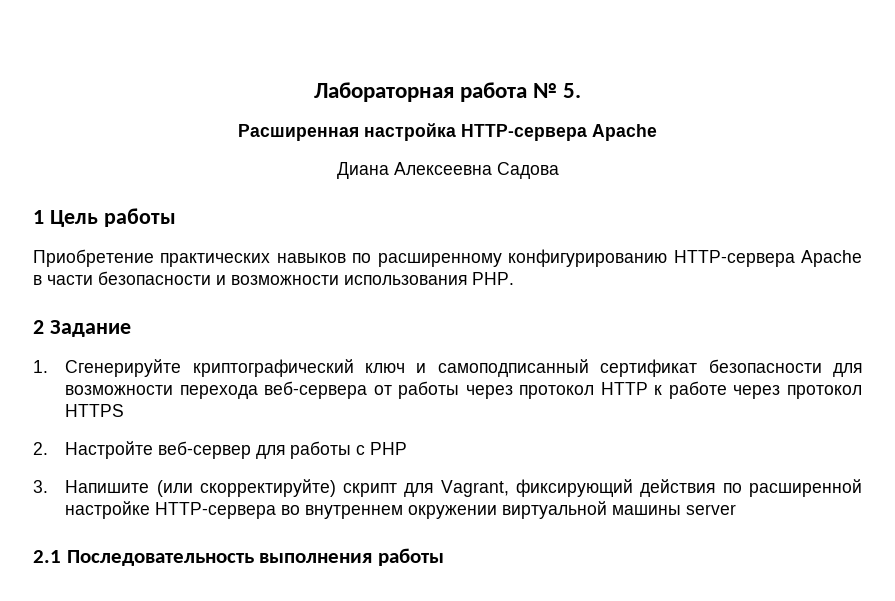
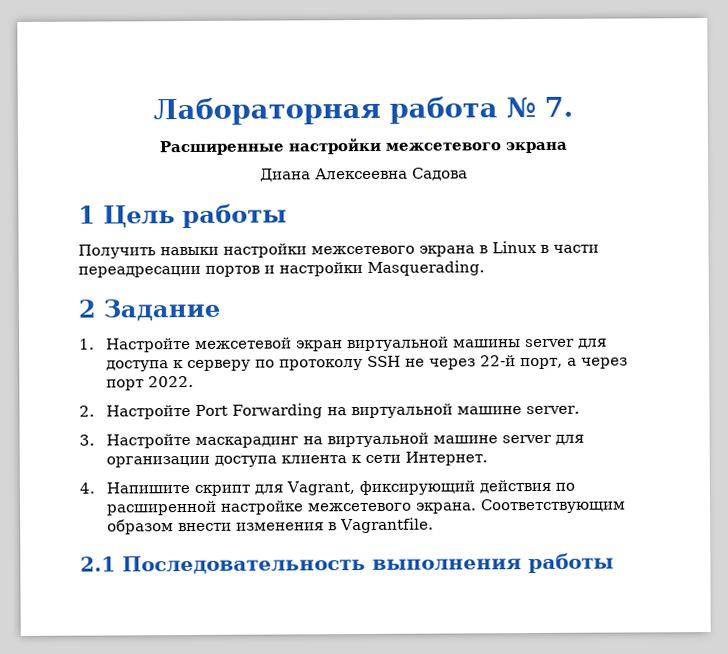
[563,83,582,98] [238,123,657,141] 5. // Расширенная настройка HTTP-сервера Apache -> [543,96,573,117] [158,137,568,156] 7. // Расширенные настройки межсетевого экрана
[33,249,863,267] [33,271,514,285] [33,320,131,337] [33,359,862,377] [65,381,863,399] [65,404,125,417] [33,441,408,459] [33,479,336,497] Приобретение практических навыков по расширенному конфигурированию HTTP-сервера Apache в части безопасности и возможности использования PHP. // 2 Задание // 1. Сгенерируйте криптографический ключ и самоподписанный сертификат безопасности для возможности перехода веб-сервера от работы через протокол HTTP к работе через протокол HTTPS // 2. Настройте веб-сервер для работы с PHP // 3. Напишите (или скорректируйте) -> [78,241,599,259] [78,260,485,278] [78,298,220,322] [79,336,607,353] [105,355,628,372] [105,375,194,391] [79,403,580,420] [79,432,584,449] [105,451,488,468] [79,482,190,494] Получить навыки настройки межсетевого экрана в Linux в части переадресации портов и настройки Masquerading. // 2 Задание // 1. Настройте межсетевой экран виртуальной машины server для доступа к серверу по протоколу SSH не через 22-й порт, а через порт 2022. // 2. Настройте Port Forwarding на виртуальной машине server. // 3. Настройте маскарадинг на виртуальной машине server для организации доступа клиента к сети Интернет. // 4. Напишите
[155,501,737,519] HTTP-сервера во внутреннем окружении виртуальной машины server -> [307,498,626,514] [106,517,434,535] межсетевого экрана. Соответствующим образом внести изменения в Vagrantfile.

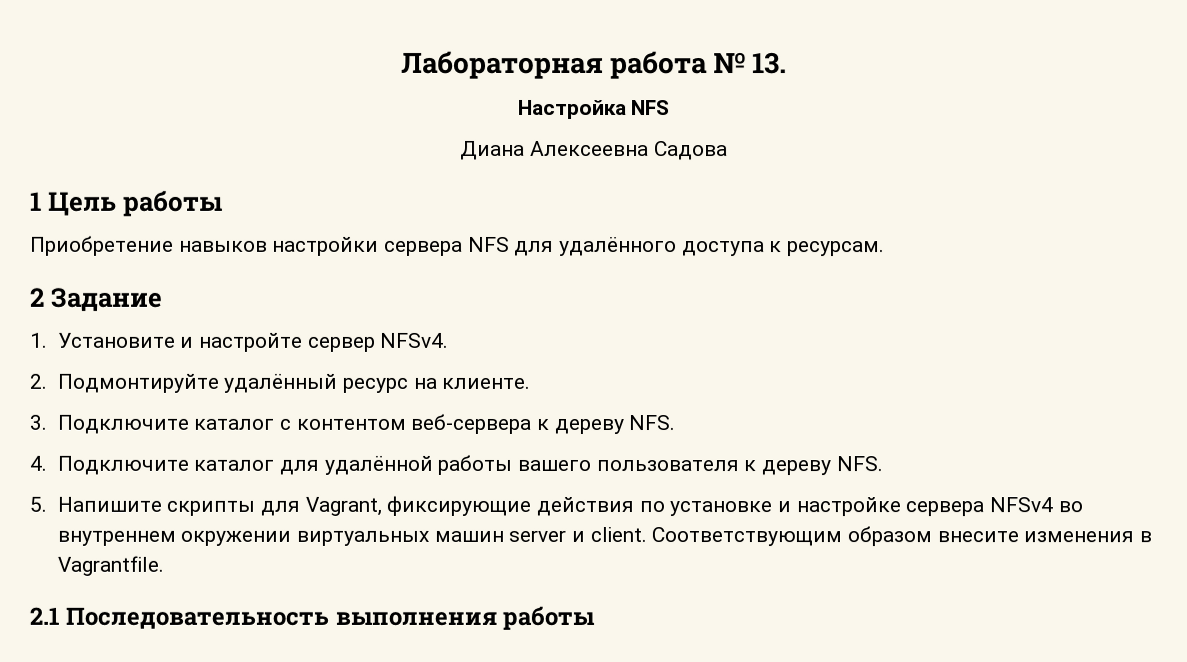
[543,96,573,117] [158,137,568,156] 7. // Расширенные настройки межсетевого экрана -> [752,52,788,75] [517,99,671,120] 13. // Настройка NFS
[78,241,599,259] [78,260,485,278] [78,298,220,322] [79,336,607,353] [105,355,628,372] [105,375,194,391] [79,403,580,420] [79,432,584,449] [105,451,488,468] [79,482,250,496] Получить навыки настройки межсетевого экрана в Linux в части переадресации портов и настройки Masquerading. // 2 Задание // 1. Настройте межсетевой экран виртуальной машины server для доступа к серверу по протоколу SSH не через 22-й порт, а через порт 2022. // 2. Настройте Port Forwarding на виртуальной машине server. // 3. Настройте маскарадинг на виртуальной машине server для организации доступа клиента к сети Интернет. // 4. Напишите скрипт -> [30,235,886,257] [30,287,164,312] [29,332,449,352] [29,373,531,393] [29,413,676,435] [29,454,883,476] [29,496,256,516] Приобретение навыков настройки сервера NFS для удалённого доступа к ресурсам. // 2 Задание // 1. Установите и настройте сервер NFSv4. // 2. Подмонтируйте удалённый ресурс на клиенте. // 3. Подключите каталог с контентом веб-сервера к дереву NFS. // 4. Подключите каталог для удалённой работы вашего пользователя к дереву NFS. // 5. Напишите скрипты
[358,480,475,496] фиксирующий -> [386,495,532,516] фиксирующие
[106,500,477,516] расширенной настройке межсетевого экрана. -> [669,497,1083,517] [56,526,647,546] установке и настройке сервера NFSv4 во внутреннем окружении виртуальных машин server и client.
[177,522,232,532] внести -> [936,531,1019,543] внесите

